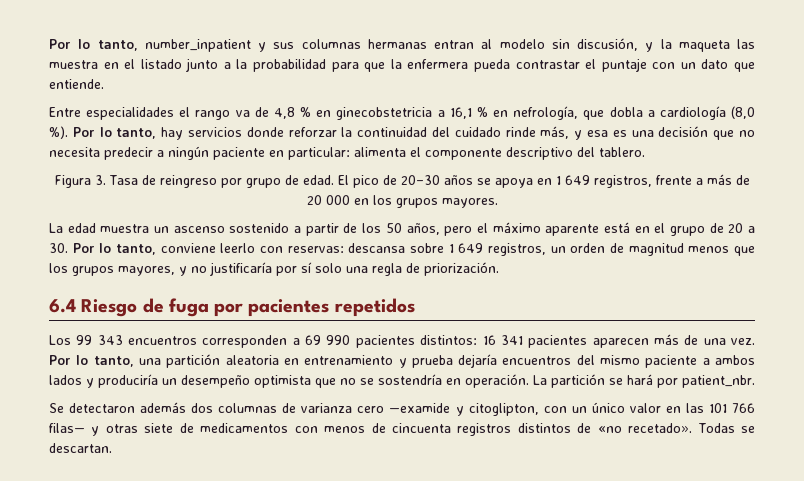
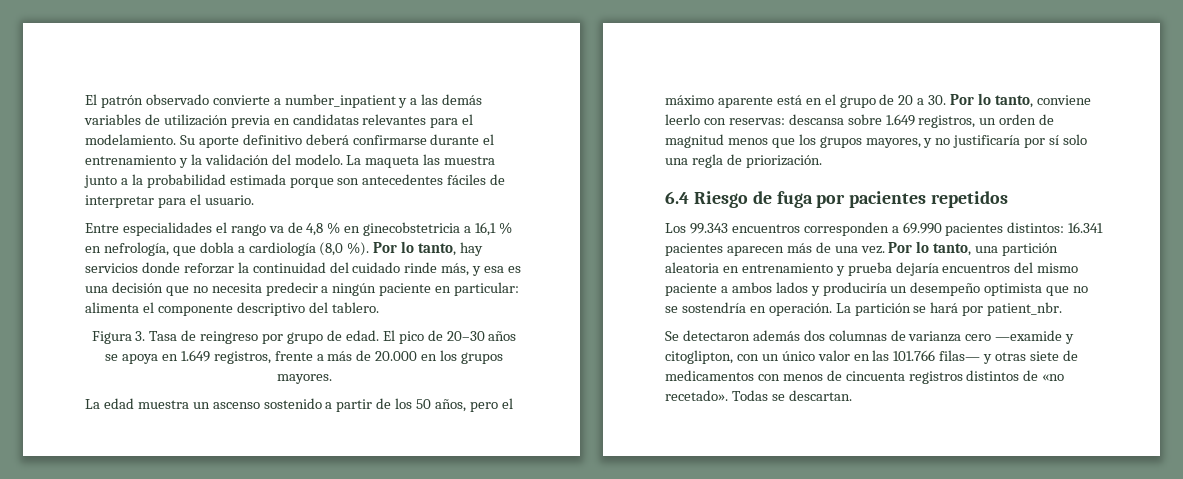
[49,38,755,52] [49,58,755,72] [49,79,104,89] Por lo tanto, number_inpatient y sus columnas hermanas entran al modelo sin discusión, y la maqueta las muestra en el listado junto a la probabilidad para que la enfermera pueda contrastar el puntaje con un dato que entiende. -> [85,94,483,108] [84,114,474,128] [85,134,495,148] [85,154,496,168] [84,174,506,188] [85,194,254,208] El patrón observado convierte a number_inpatient y a las demás variables de utilización previa en candidatas relevantes para el modelamiento. Su aporte definitivo deberá confirmarse durante el entrenamiento y la validación del modelo. La maqueta las muestra junto a la probabilidad estimada porque son antecedentes fáciles de interpretar para el usuario.
[556,175,590,185] 1 649 -> [180,350,210,362] 1.649
[306,195,350,205] 20 000 -> [375,351,418,361] 20.000
[448,243,484,253] 1 649 -> [885,114,915,126] 1.649
[76,335,123,345] 99 343 -> [689,223,728,234] 99.343
[305,335,523,348] 69 990 pacientes distintos: 16 341 -> [902,222,1104,236] 69.990 pacientes distintos: 16.341
[708,403,755,413] 101 766 -> [893,350,936,361] 101.766

